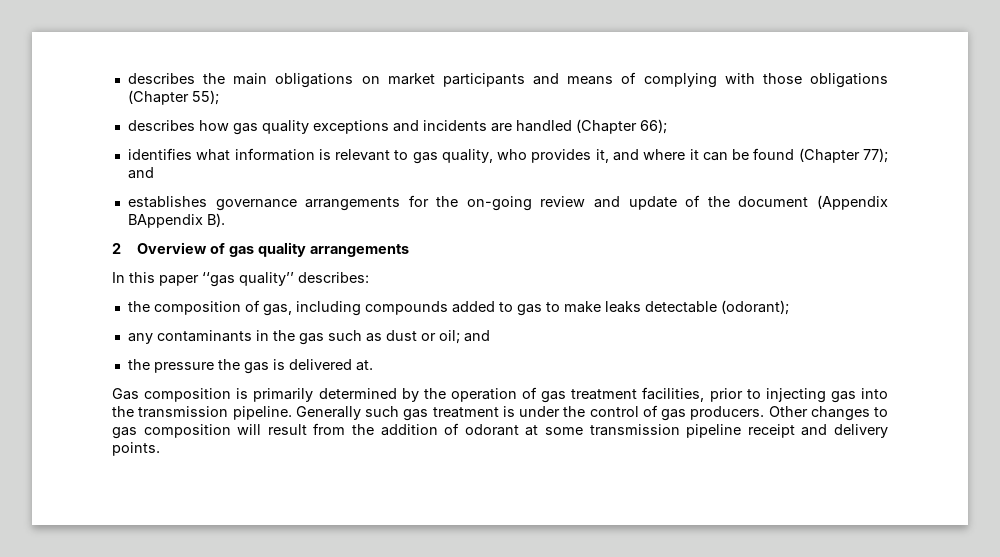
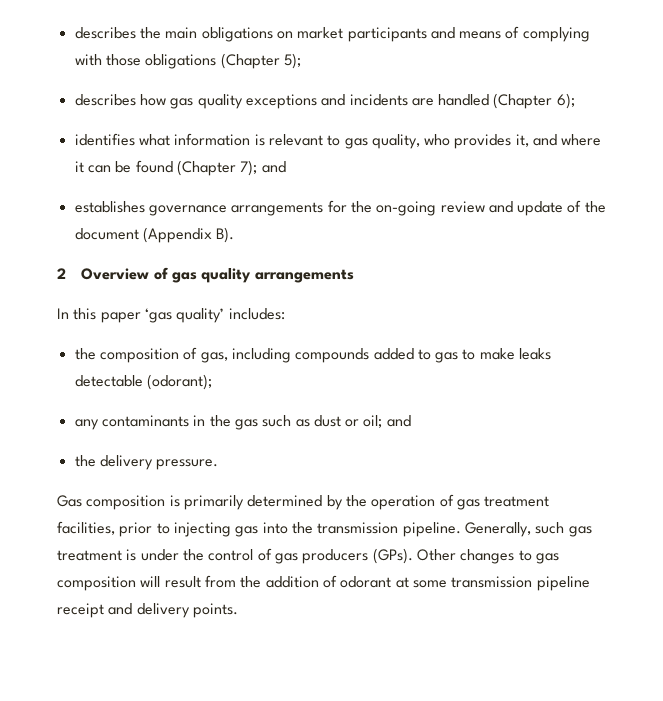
[191,90,219,105] 55); -> [283,53,301,69] 5);
[639,119,667,134] 66); -> [556,93,575,109] 6);
[863,148,889,163] 77); -> [240,160,258,176] 7);
[127,214,203,228] BAppendix -> (212, 235) none
[202,272,369,287] ‘‘gas quality’’ describes: -> [144,308,285,323] ‘gas quality’ includes:
[153,359,373,374] pressure the gas is delivered at. -> [99,455,219,470] delivery pressure.
[295,406,361,420] Generally -> [464,522,531,537] Generally,
[690,406,765,420] producers. -> [302,548,413,564] producers (GPs).

